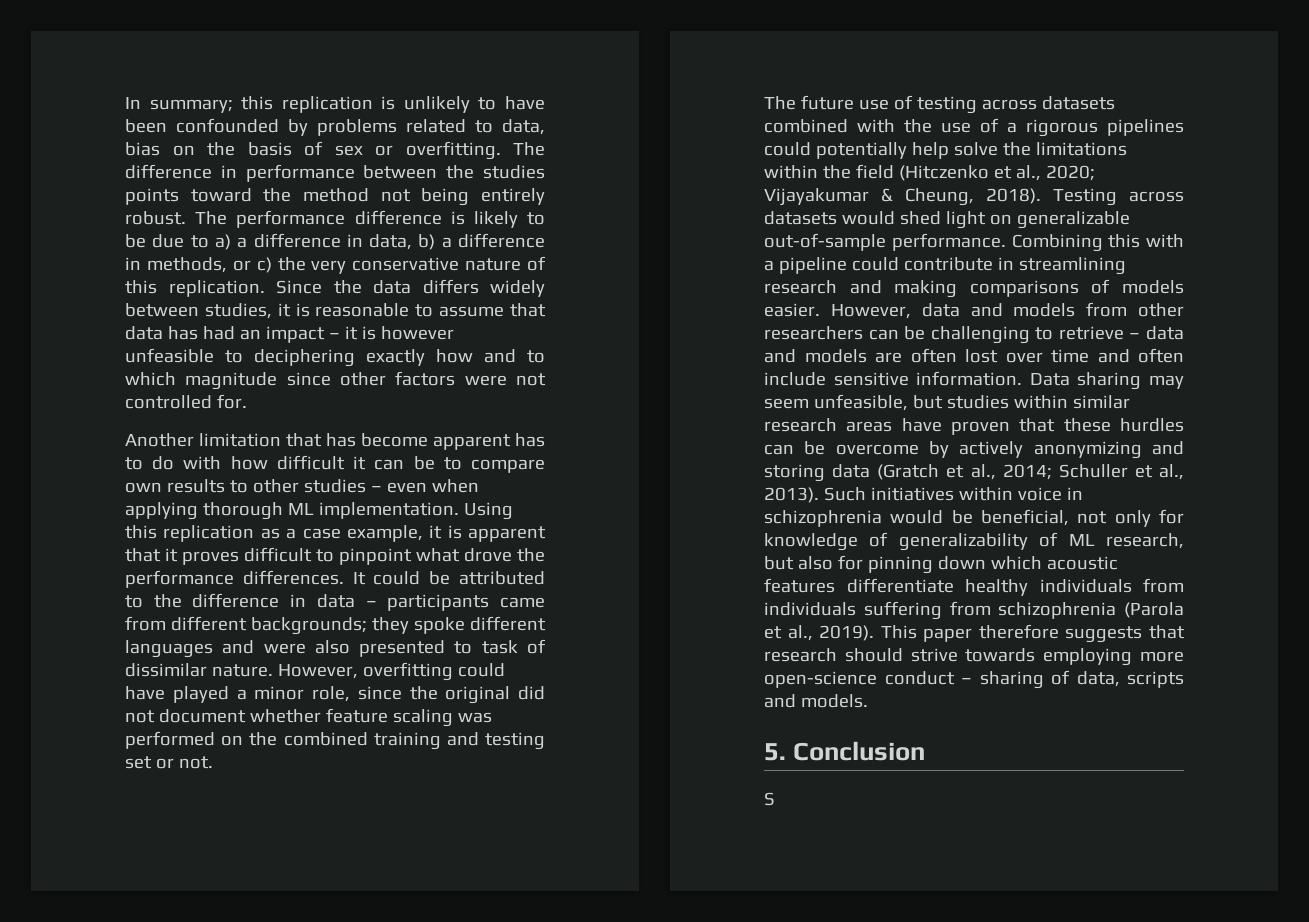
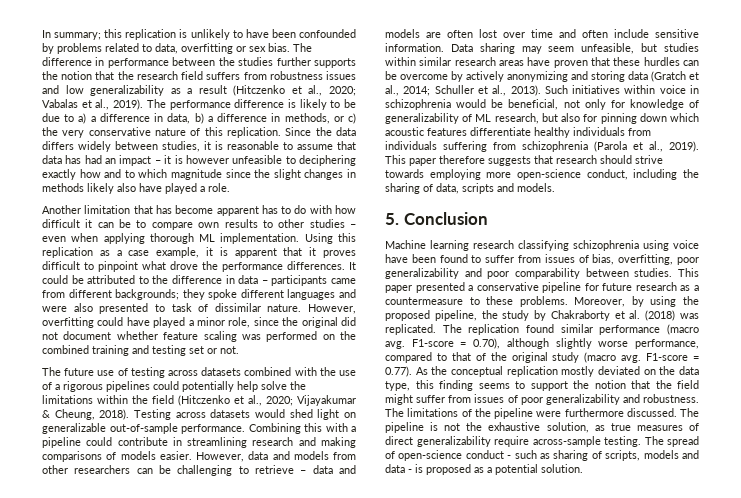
[125,141,501,160] bias on the basis of sex or overfitting. -> [181,43,290,54] overfitting or sex bias.
[125,188,545,206] [125,211,186,225] points toward the method not being entirely robust. -> [276,57,356,68] [42,71,357,80] [42,85,356,96] [42,99,144,110] further supports the notion that the research field suffers from robustness issues and low generalizability as a result (Hitczenko et al., 2020; Vabalas et al., 2019).
[339,371,546,386] [125,394,247,409] other factors were not controlled for. -> [254,169,356,180] [42,183,230,194] the slight changes in methods likely also have played a role.
[884,671,972,685] conduct – -> [586,169,699,180] conduct, including the
[764,792,775,806] S -> [385,240,699,251] [385,254,699,265] [385,268,699,279] [385,282,699,293] [385,296,699,307] [385,310,699,321] [385,324,699,335] [385,338,699,349] [385,352,699,363] [385,366,699,377] [385,380,699,391] [385,394,699,405] [385,408,699,419] [385,422,699,433] [385,436,699,447] [385,450,699,461] [385,464,583,475] Machine learning research classifying schizophrenia using voice have been found to suffer from issues of bias, overfitting, poor generalizability and poor comparability between studies. This paper presented a conservative pipeline for future research as a countermeasure to these problems. Moreover, by using the proposed pipeline, the study by Chakraborty et al. (2018) was replicated. The replication found similar performance (macro avg. F1-score = 0.70), although slightly worse performance, compared to that of the original study (macro avg. F1-score = 0.77). As the conceptual replication mostly deviated on the data type, this finding seems to support the notion that the field might suffer from issues of poor generalizability and robustness. The limitations of the pipeline were furthermore discussed. The pipeline is not the exhaustive solution, as true measures of direct generalizability require across-sample testing. The spread of open-science conduct - such as sharing of scripts, models and data - is proposed as a potential solution.

